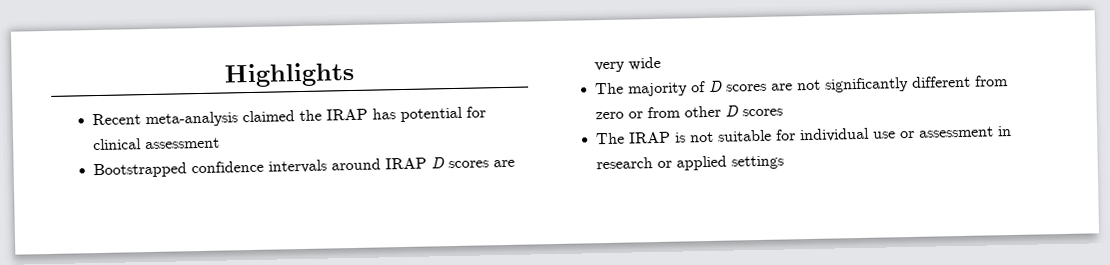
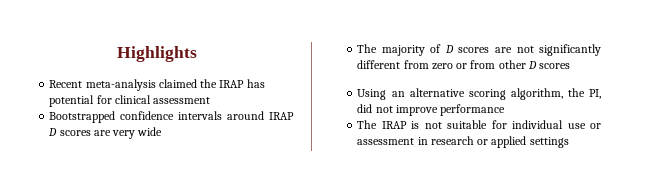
(783, 112) none -> [357,88,601,100] [357,104,506,116] // Using an alternative scoring algorithm, the PI, did not improve performance

